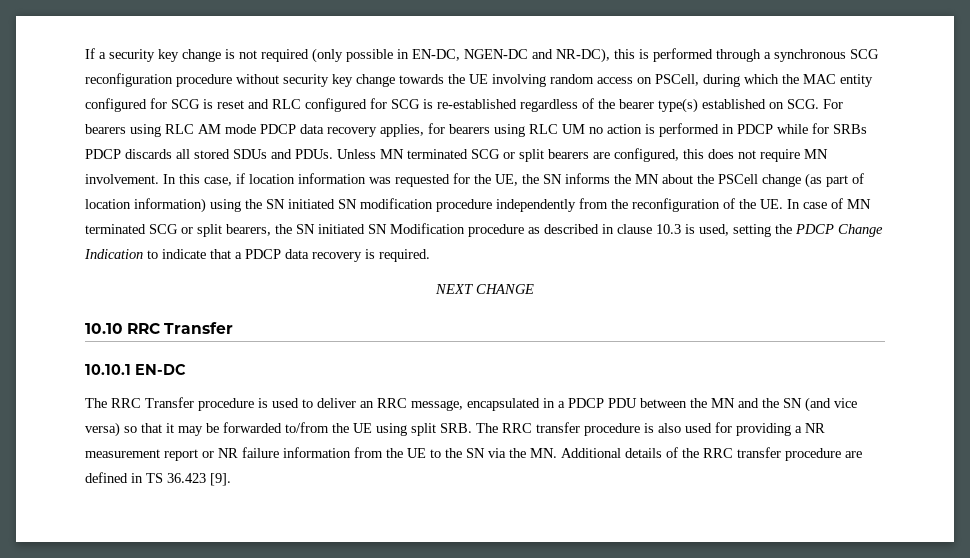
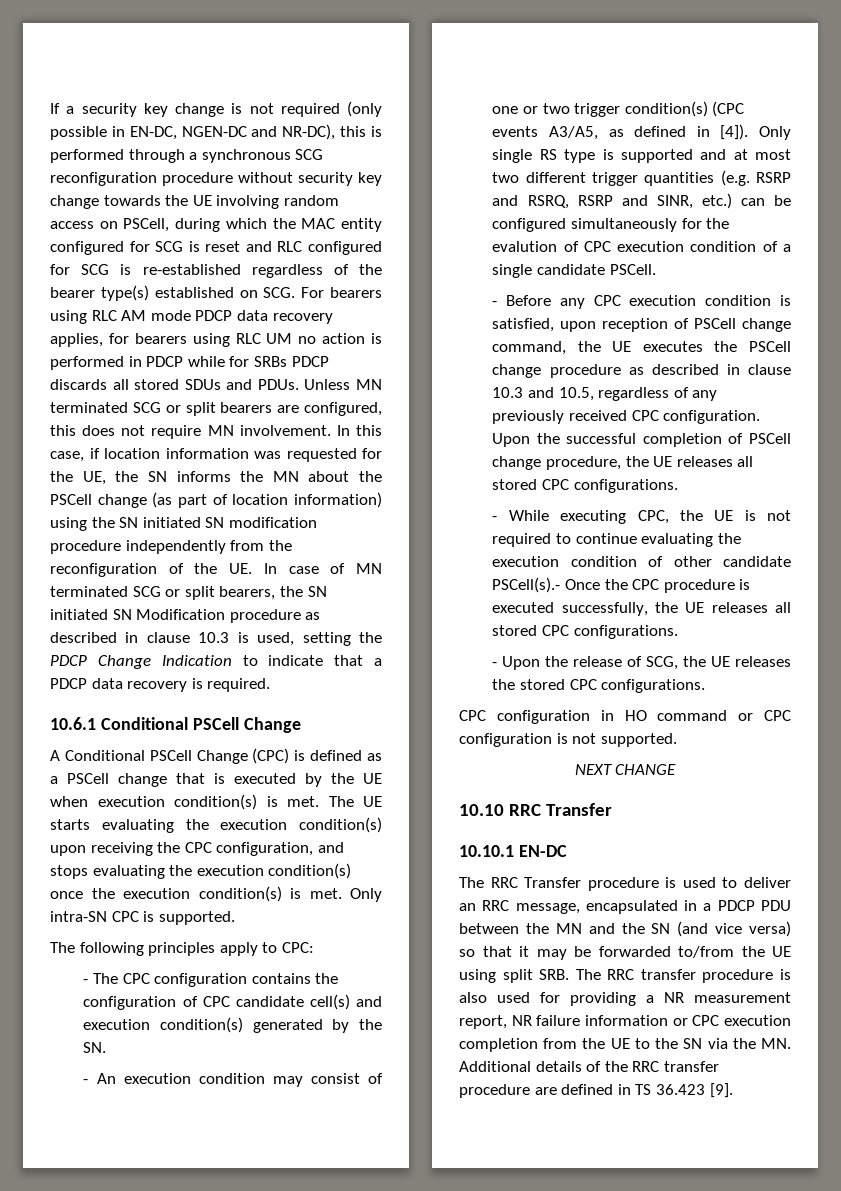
(430, 255) none -> [50,717,301,733] [50,748,382,764] [50,773,382,787] [50,794,382,810] [50,817,382,833] [50,842,344,856] [50,863,352,879] [50,886,382,902] [50,911,235,925] [50,942,314,956] [83,973,339,987] [83,994,382,1010] [83,1017,382,1033] [83,1042,107,1053] [83,1073,383,1087] [492,101,745,117] [492,124,791,140] [492,149,791,163] [492,170,791,186] [492,193,791,209] [492,218,730,232] [492,241,791,252] [492,264,656,278] [492,295,791,309] [492,318,791,332] [492,341,791,355] [492,364,791,378] [492,387,718,401] [492,410,761,424] [492,433,791,447] [492,456,754,470] [492,479,678,493] [492,510,791,524] [492,533,741,547] [492,556,791,567] [492,577,751,593] [492,602,791,616] [492,625,678,639] [492,656,791,670] [492,679,706,693] [459,710,791,724] [459,733,677,747] // 10.6.1 Conditional PSCell Change // A Conditional PSCell Change (CPC) is defined as a PSCell change that is executed by the UE when execution condition(s) is met. The UE starts evaluating the execution condition(s) upon receiving the CPC configuration, and stops evaluating the execution condition(s) once the execution condition(s) is met. Only intra-SN CPC is supported. // The following principles apply to CPC: // - The CPC configuration contains the configuration of CPC candidate cell(s) and execution condition(s) generated by the SN. // - An execution condition may consist of one or two trigger condition(s) (CPC events A3/A5, as defined in [4]). Only single RS type is supported and at most two different trigger quantities (e.g. RSRP and RSRQ, RSRP and SINR, etc.) can be configured simultaneously for the evalution of CPC execution condition of a single candidate PSCell. // - Before any CPC execution condition is satisfied, upon reception of PSCell change command, the UE executes the PSCell change procedure as described in clause 10.3 and 10.5, regardless of any previously received CPC configuration. Upon the successful completion of PSCell change procedure, the UE releases all stored CPC configurations. // - While executing CPC, the UE is not required to continue evaluating the execution condition of other candidate PSCell(s).- Once the CPC procedure is executed successfully, the UE releases all stored CPC configurations. // - Upon the release of SCG, the UE releases the stored CPC configurations. // CPC configuration in HO command or CPC configuration is not supported.
[164,449,214,461] report or -> [459,1015,507,1029] report,
(351, 452) none -> [672,1015,791,1026] [459,1038,538,1052] or CPC execution completion

